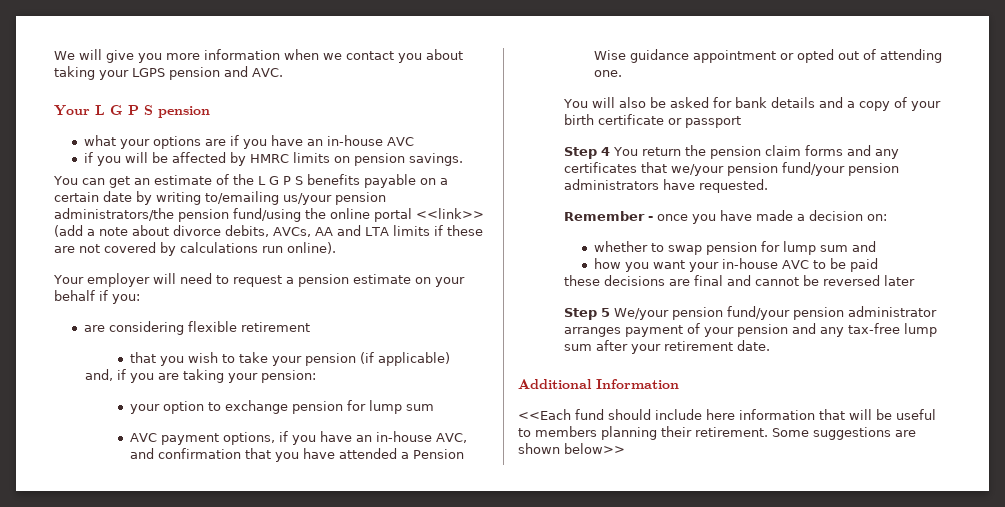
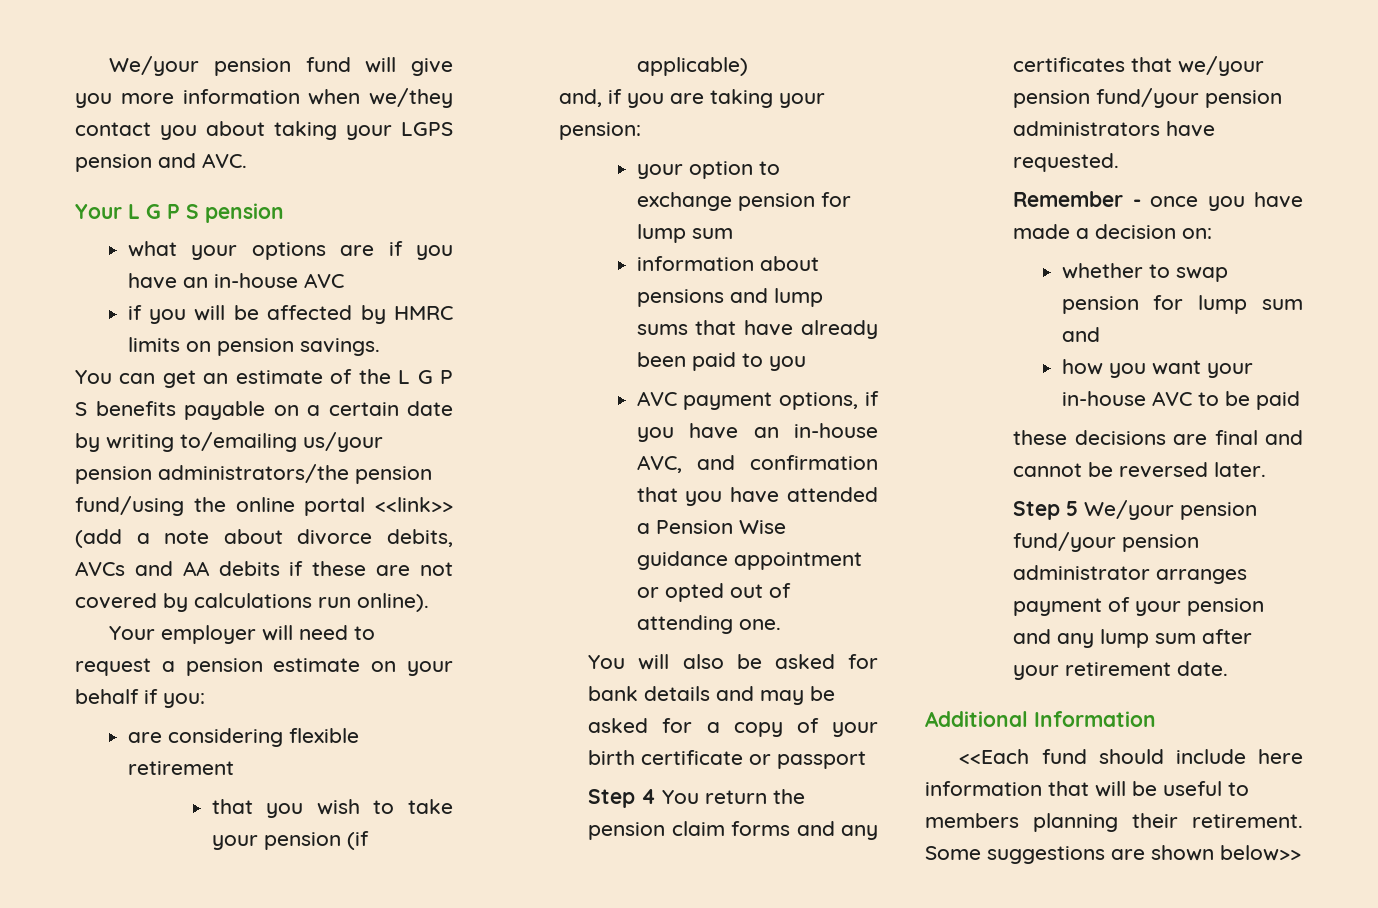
[54,51,75,60] We -> [109,56,351,76] We/your pension fund
[323,53,342,60] we -> [369,88,453,108] we/they
[273,225,430,237] AVCs, AA and LTA limits -> [75,561,280,576] AVCs and AA debits
(435, 407) none -> [636,256,819,271] [636,288,823,307] [636,320,878,339] [636,352,806,371] // information about pensions and lump sums that have already been paid to you
(844, 102) none -> [760,686,836,705] [588,718,693,733] may be asked for
[884,275,916,286] later -> [1214,462,1267,477] later.
[848,323,901,334] tax-free -> (1095, 640) none

